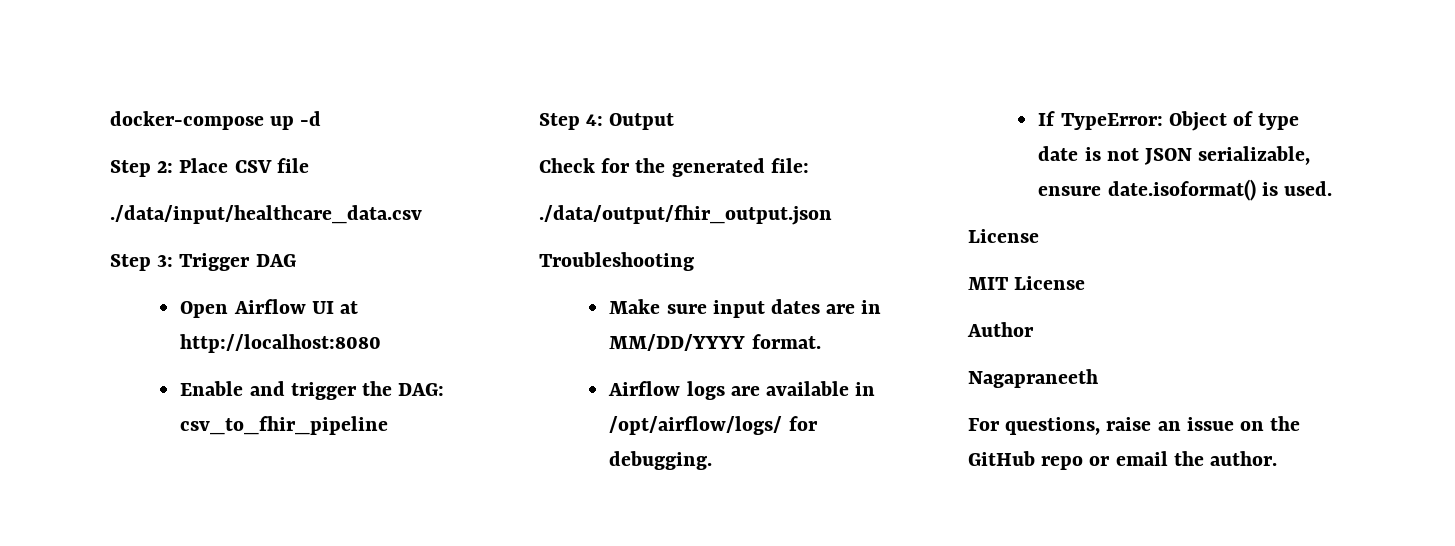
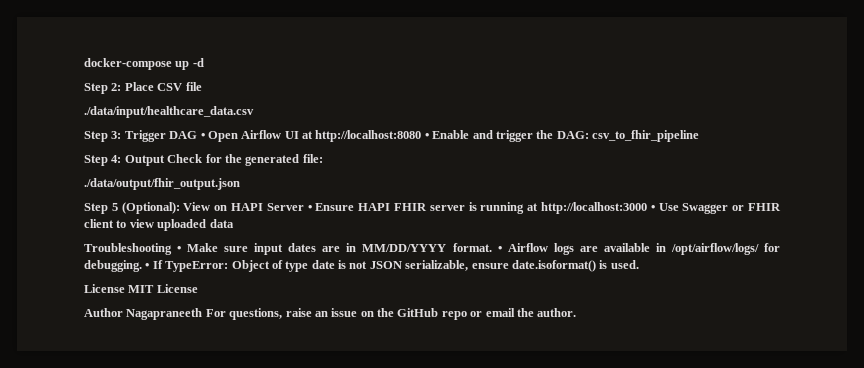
(296, 260) // -> [200,133,205,139] •
(382, 343) // -> [424,133,429,139] •
(675, 121) // -> (165, 160) none
(832, 215) none -> [84,202,781,214] [84,219,234,231] // Step 5 (Optional): View on HAPI Server • Ensure HAPI FHIR server is running at http://localhost:3000 • Use Swagger or FHIR client to view uploaded data
(694, 261) // -> [177,246,182,252] •
(821, 341) // -> [497,246,502,252] •
(713, 460) // -> [145,263,150,269] •
(1039, 236) // -> (125, 288) none
(1034, 329) // -> (123, 312) none
(1098, 378) // -> (203, 314) none

